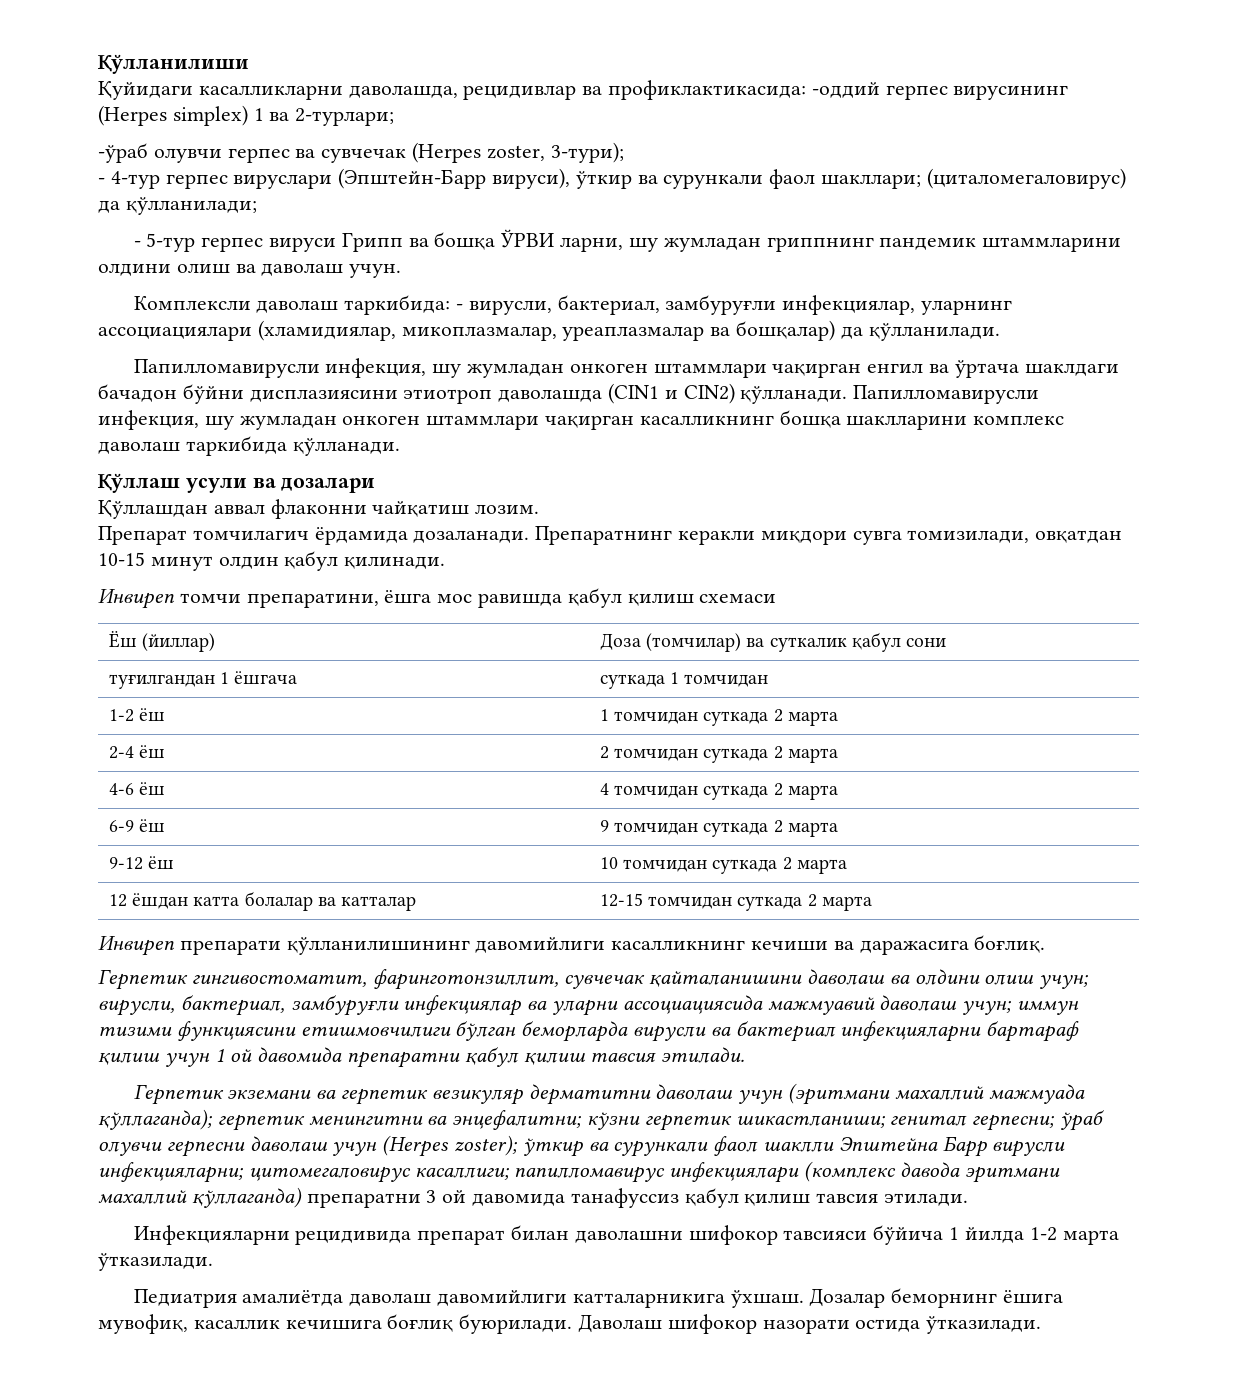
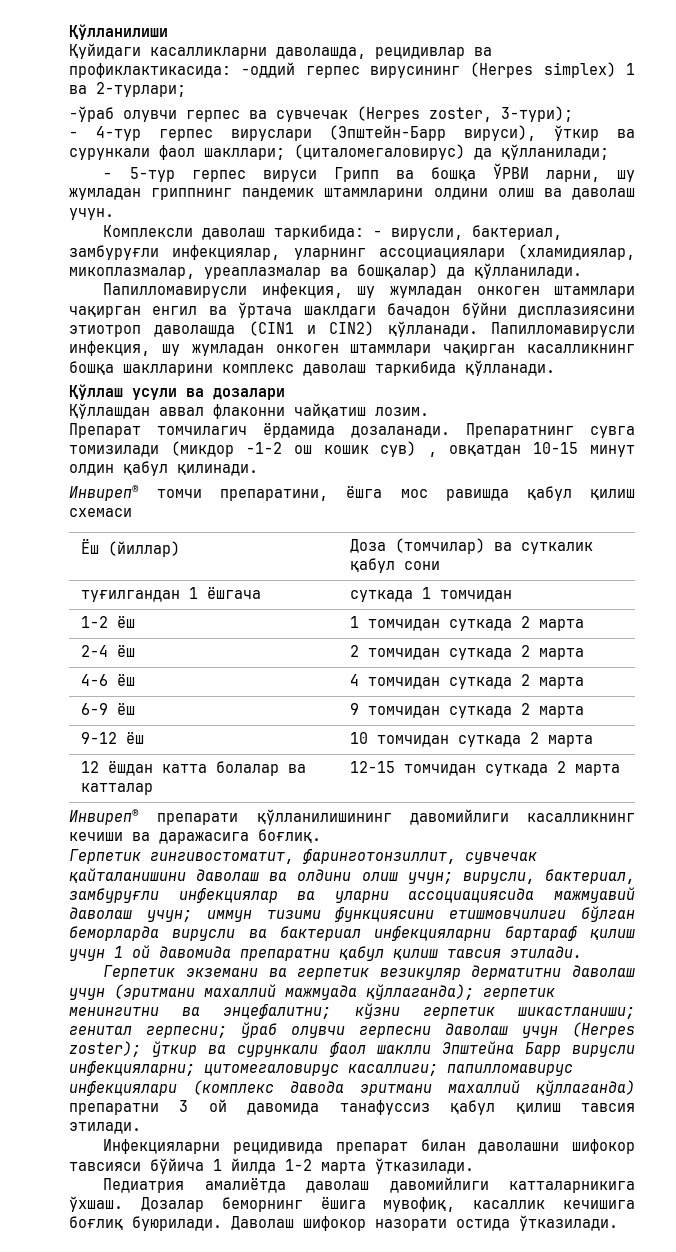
[678,530,1030,545] керакли миқдори сувга томизилади, -> [590,426,635,438] [69,441,438,457] сувга томизилади (микдор -1-2 ош кошик сув) ,
[98,588,175,609] Инвиреп -> [69,485,139,501] Инвиреп®
[98,935,175,956] Инвиреп -> [69,809,139,825] Инвиреп®

